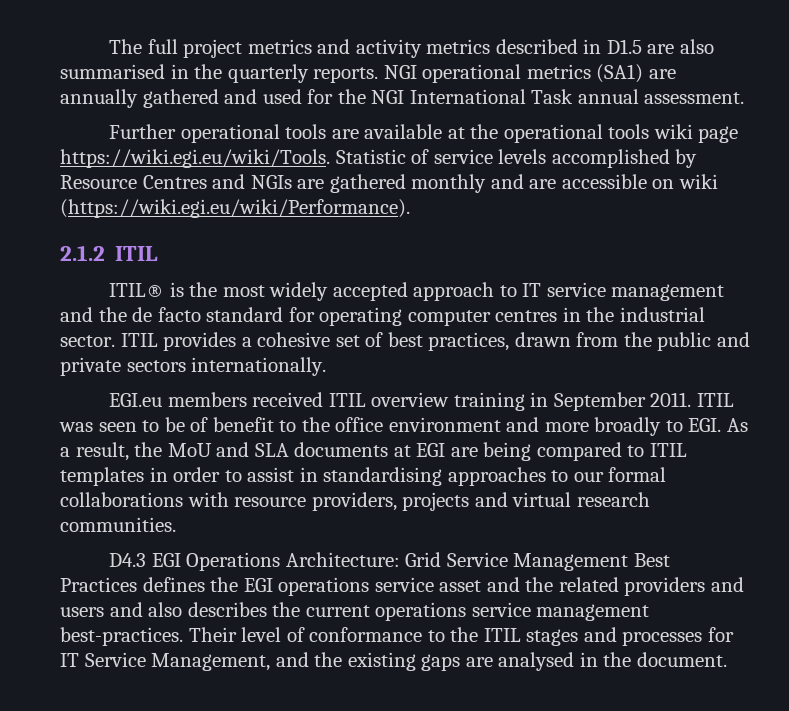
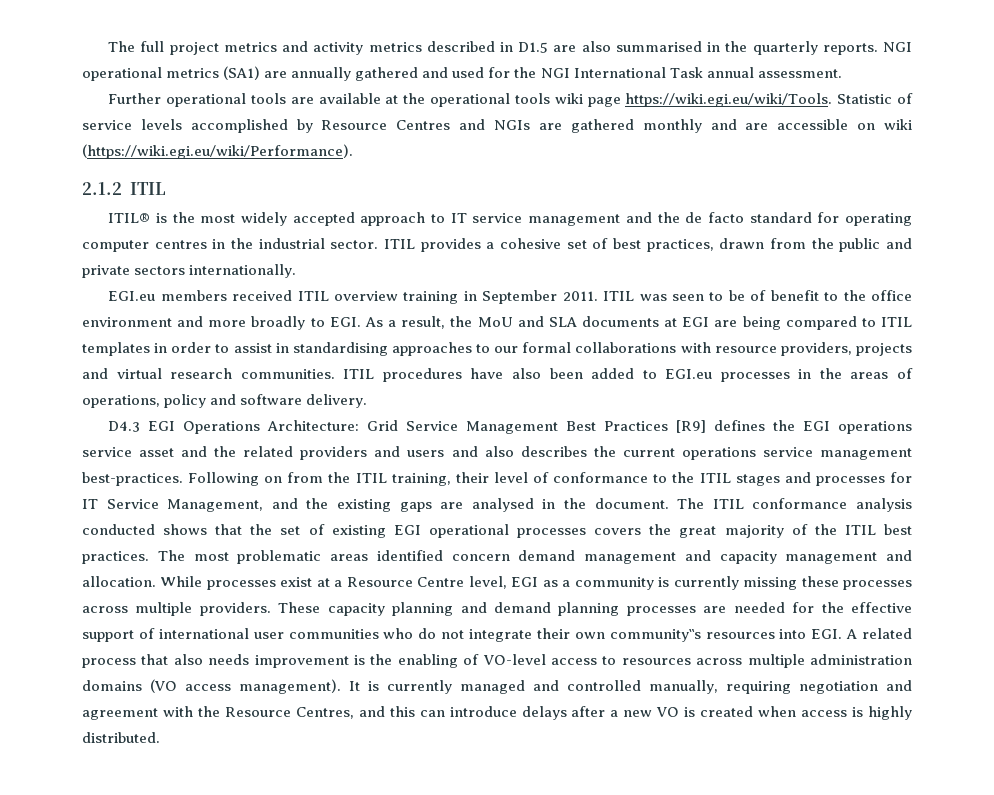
(176, 524) none -> [343,368,913,382] [82,394,368,408] ITIL procedures have also been added to EGI.eu processes in the areas of operations, policy and software delivery.
(137, 584) none -> [676,420,707,433] [R9]
[188,627,237,642] Their -> [188,472,489,486] Following on from the ITIL training, their
(727, 659) none -> [677,498,913,512] [82,524,913,538] [82,550,912,564] [82,576,913,590] [82,602,913,616] [82,628,912,642] [82,654,912,668] [82,679,912,694] [82,706,912,720] [82,732,160,743] The ITIL conformance analysis conducted shows that the set of existing EGI operational processes covers the great majority of the ITIL best practices. The most problematic areas identified concern demand management and capacity management and allocation. While processes exist at a Resource Centre level, EGI as a community is currently missing these processes across multiple providers. These capacity planning and demand planning processes are needed for the effective support of international user communities who do not integrate their own community‟s resources into EGI. A related process that also needs improvement is the enabling of VO-level access to resources across multiple administration domains (VO access management). It is currently managed and controlled manually, requiring negotiation and agreement with the Resource Centres, and this can introduce delays after a new VO is created when access is highly distributed.

